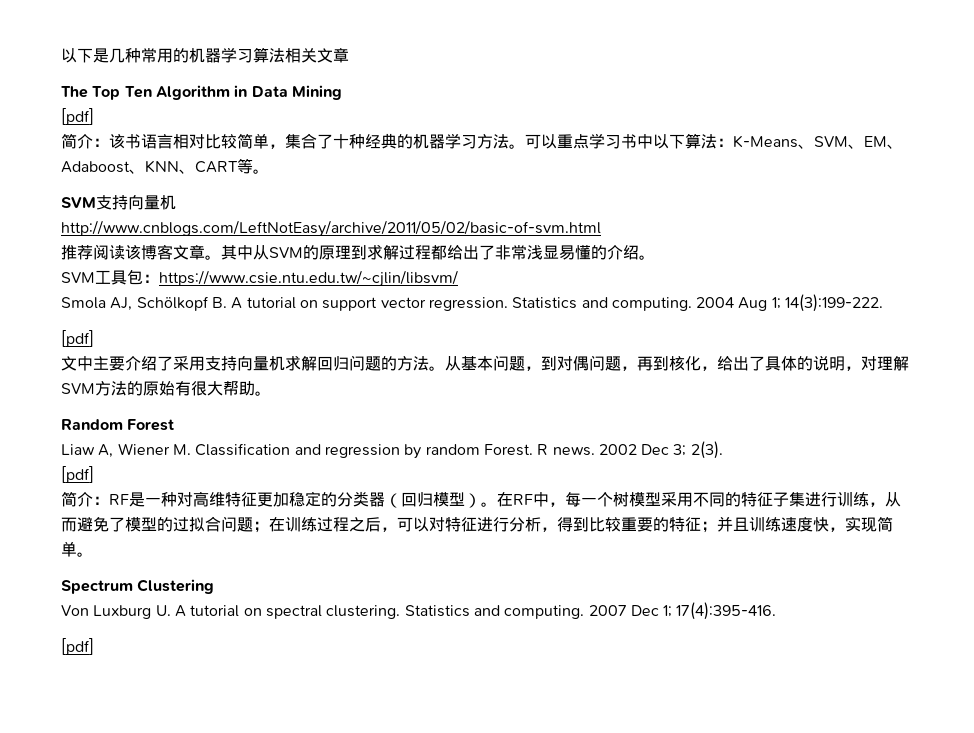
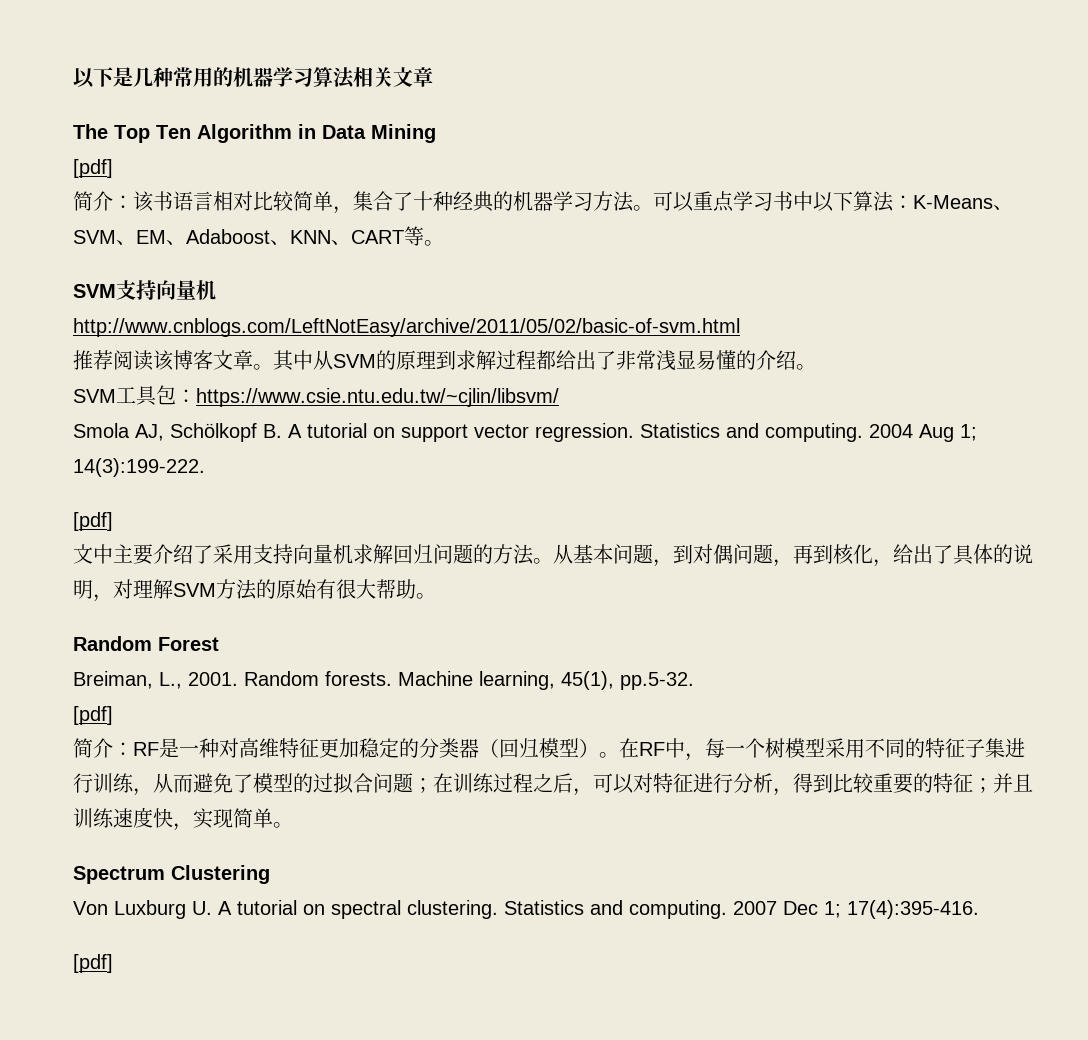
[61,441,723,459] Liaw A, Wiener M. Classification and regression by random Forest. R news. 2002 Dec 3; 2(3). -> [73,671,694,690] Breiman, L., 2001. Random forests. Machine learning, 45(1), pp.5-32.

